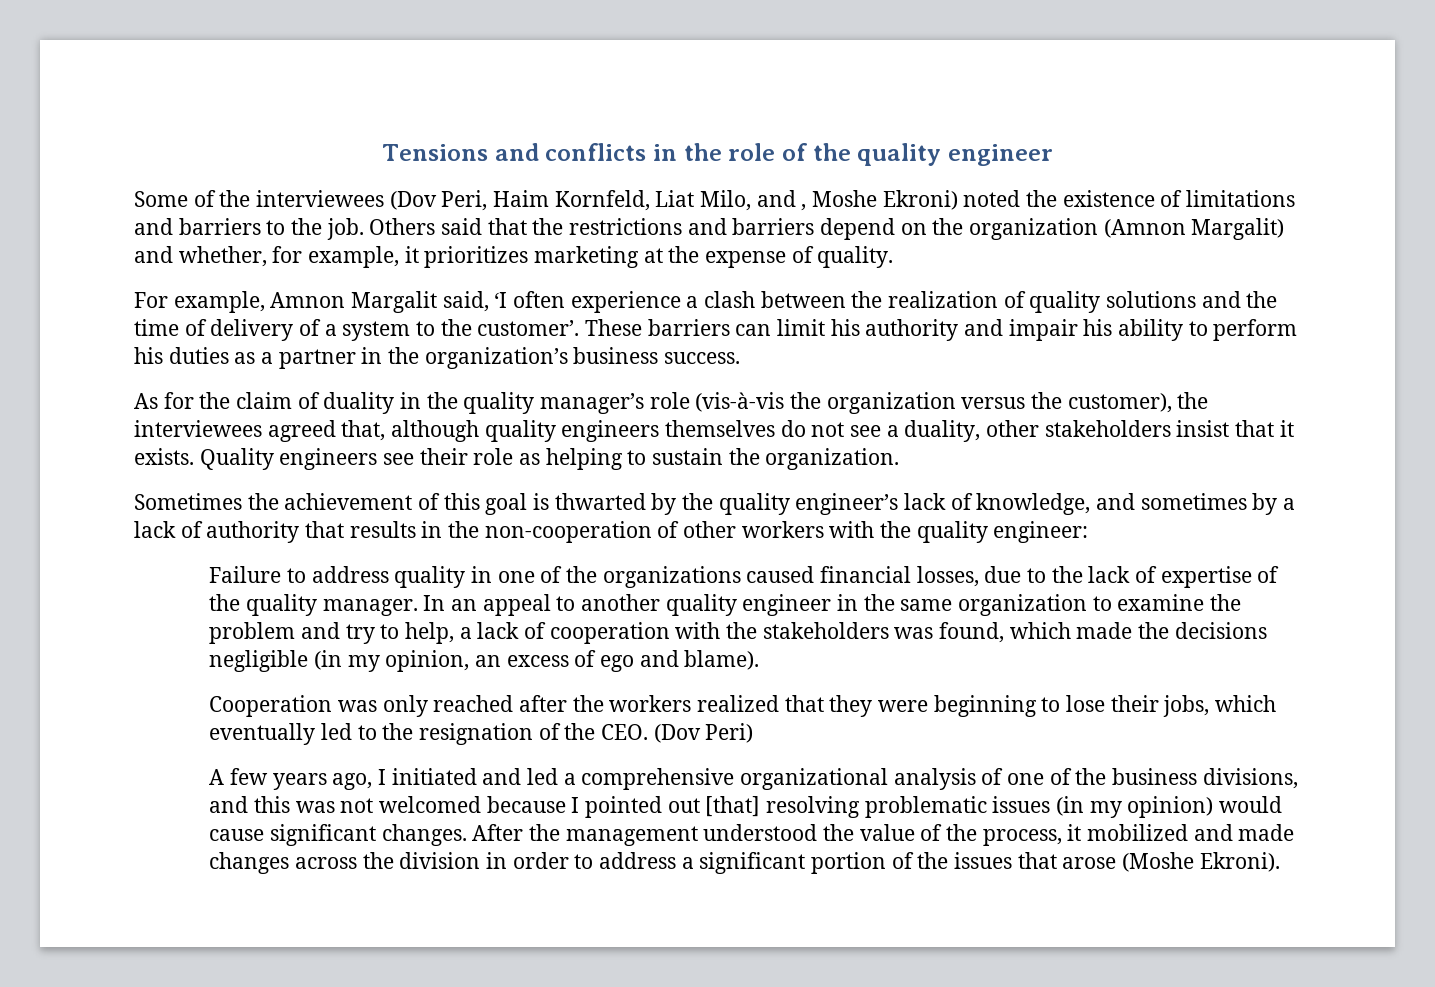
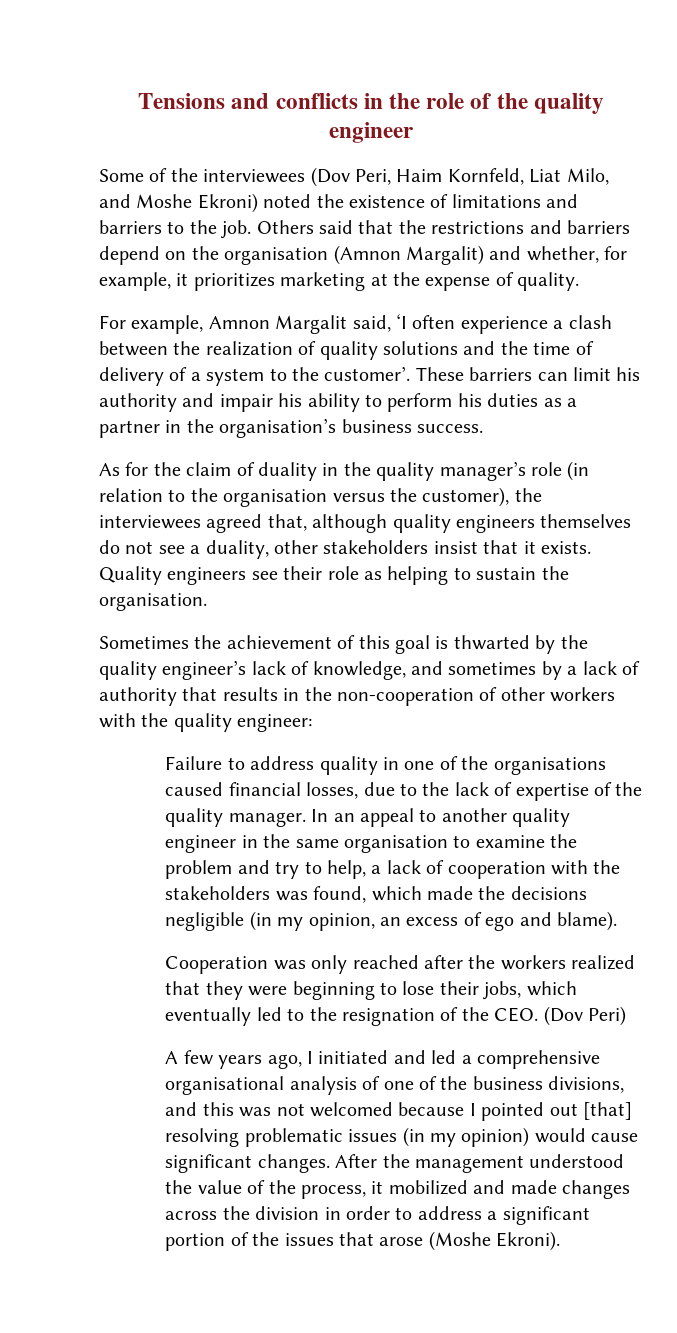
[801,204,807,211] , -> (131, 201) none
[969,218,1099,240] organization -> [224,247,329,265] organisation
[424,347,568,369] organization’s -> [219,418,337,438] organisation’s
[695,392,956,414] (vis-à-vis the organization -> [567,461,590,481] [99,488,328,507] (in relation to the organisation
[765,448,900,470] organization. -> [99,593,207,611] organisation.
[602,566,741,588] organizations -> [493,757,606,775] organisations
[958,594,1088,616] organization -> [343,835,448,853] organisation
[740,768,889,790] organizational -> [165,1076,285,1095] organisational

